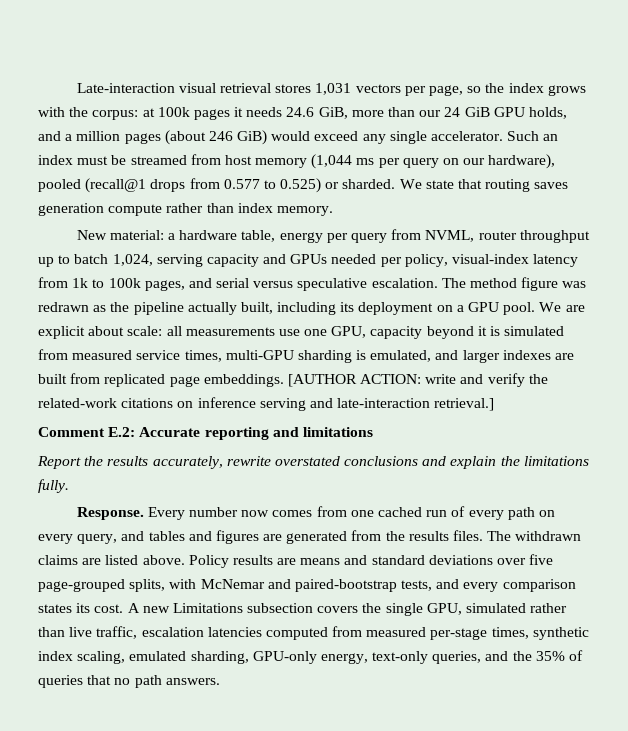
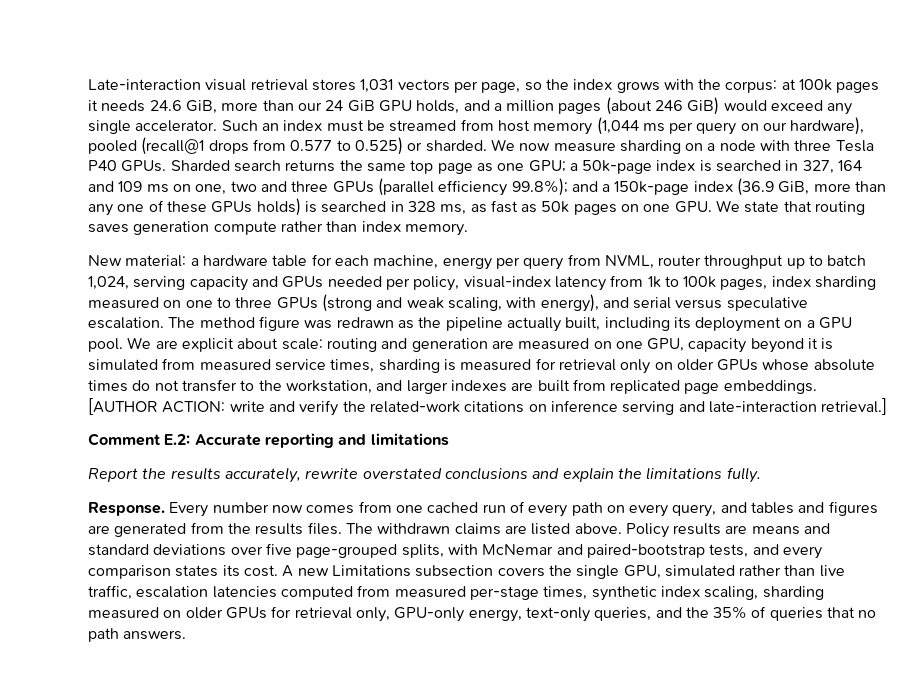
(422, 184) none -> [519,140,874,154] [88,160,863,174] [88,178,887,196] [88,198,741,216] now measure sharding on a node with three Tesla P40 GPUs. Sharded search returns the same top page as one GPU; a 50k-page index is searched in 327, 164 and 109 ms on one, two and three GPUs (parallel efficiency 99.8%); and a 150k-page index (36.9 GiB, more than any one of these GPUs holds) is searched in 328 ms, as fast as 50k pages on one GPU. We
[241,230,276,242] table, -> [272,254,439,269] table for each machine,
(185, 285) none -> [771,276,877,290] [88,294,599,312] index sharding measured on one to three GPUs (strong and weak scaling, with energy),
[166,326,300,336] all measurements use -> [326,338,612,352] routing and generation are measured on
[225,350,294,360] multi-GPU -> (375, 366) none
[370,350,432,362] emulated, -> [460,358,875,374] [88,379,372,394] measured for retrieval only on older GPUs whose absolute times do not transfer to the workstation,
[129,651,249,664] emulated sharding, -> [762,586,824,600] [88,606,390,622] sharding measured on older GPUs for retrieval only,

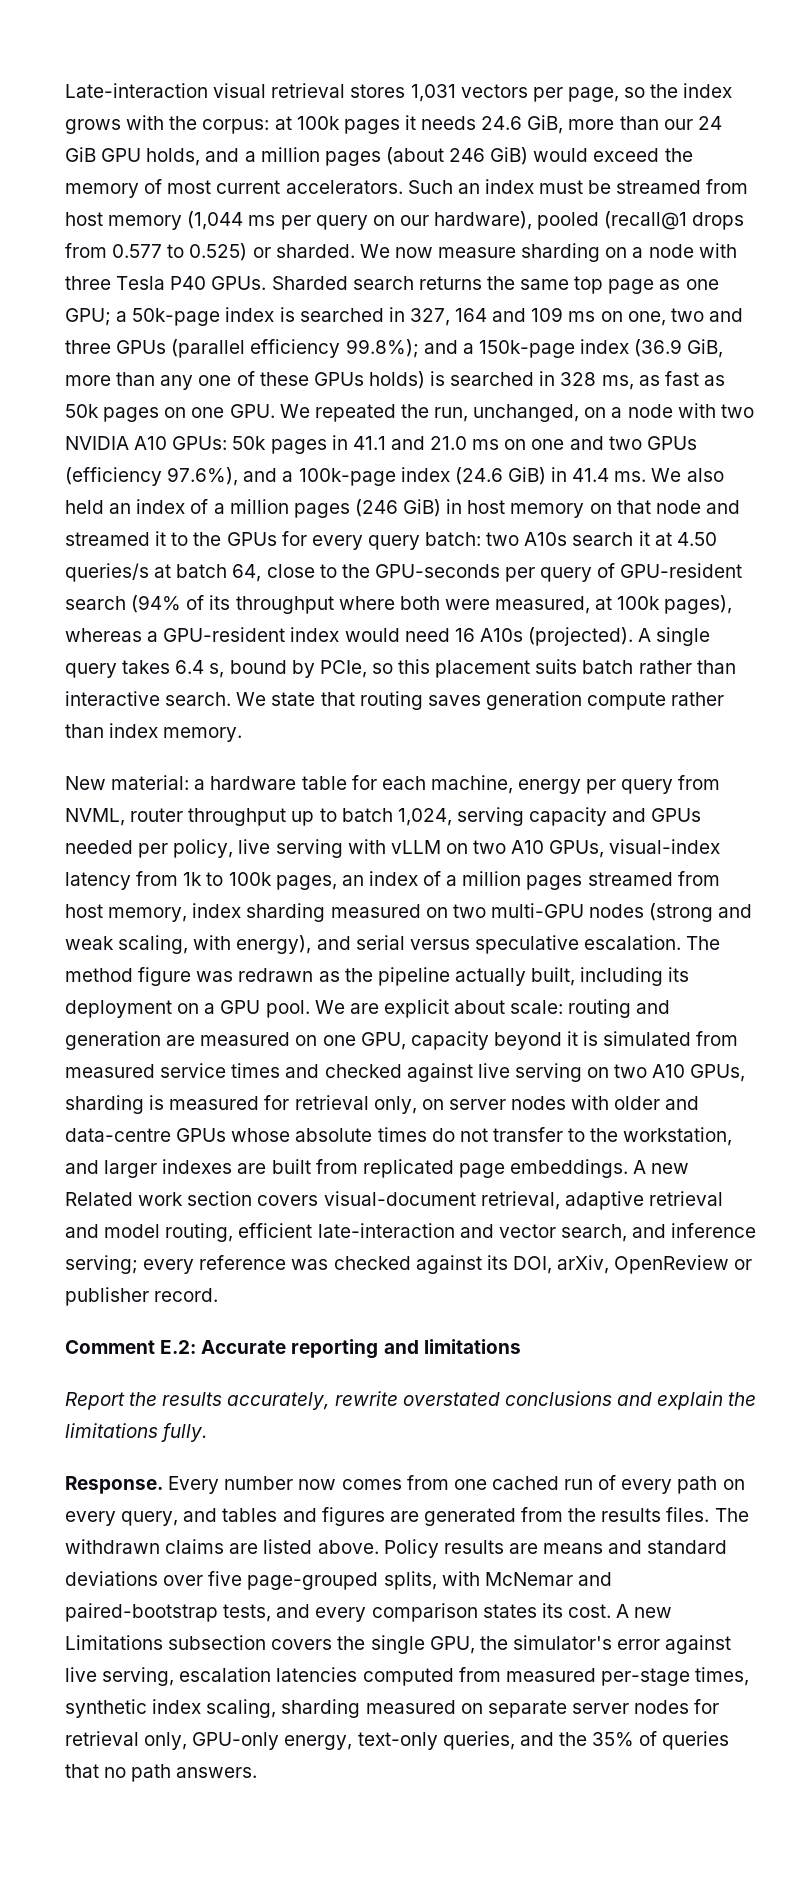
[827,103,853,115] [88,120,218,134] any single accelerator. -> [664,148,693,162] [65,179,403,198] the memory of most current accelerators.
(741, 206) none -> [314,403,754,422] [65,435,697,454] [65,467,724,486] [65,499,740,518] [65,531,717,550] [65,563,743,582] [65,595,733,614] [65,627,711,646] [65,659,736,678] [65,691,267,706] repeated the run, unchanged, on a node with two NVIDIA A10 GPUs: 50k pages in 41.1 and 21.0 ms on one and two GPUs (efficiency 97.6%), and a 100k-page index (24.6 GiB) in 41.4 ms. We also held an index of a million pages (246 GiB) in host memory on that node and streamed it to the GPUs for every query batch: two A10s search it at 4.50 queries/s at batch 64, close to the GPU-seconds per query of GPU-resident search (94% of its throughput where both were measured, at 100k pages), whereas a GPU-resident index would need 16 A10s (projected). A single query takes 6.4 s, bound by PCIe, so this placement suits batch rather than interactive search. We
(460, 283) none -> [238,839,605,858] live serving with vLLM on two A10 GPUs,
[771,276,877,290] [88,297,318,309] index sharding measured on one to three GPUs -> [341,871,720,890] [65,903,645,922] an index of a million pages streamed from host memory, index sharding measured on two multi-GPU nodes
[330,359,375,373] times, -> [231,1063,746,1082] times and checked against live serving on two A10 GPUs,
[620,359,714,374] only on older -> [373,1095,700,1114] [65,1128,171,1142] only, on server nodes with older and data-centre
[88,398,888,416] [AUTHOR ACTION: write and verify the related-work citations on inference serving and late-interaction retrieval.] -> [633,1160,690,1174] [65,1191,723,1210] [65,1223,757,1242] [65,1255,753,1274] [65,1287,219,1306] A new Related work section covers visual-document retrieval, adaptive retrieval and model routing, efficient late-interaction and vector search, and inference serving; every reference was checked against its DOI, arXiv, OpenReview or publisher record.
[664,565,845,577] [88,585,132,600] simulated rather than live traffic, -> [479,1635,732,1654] [65,1667,175,1686] the simulator's error against live serving,
[185,607,267,619] older GPUs -> [487,1700,690,1718] separate server nodes

